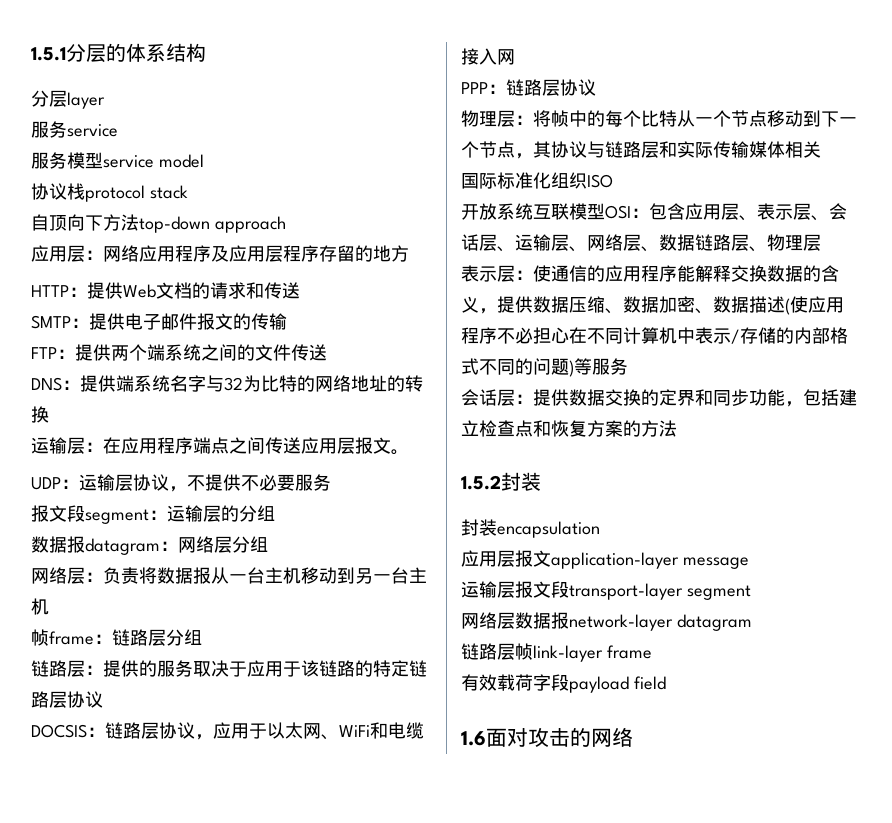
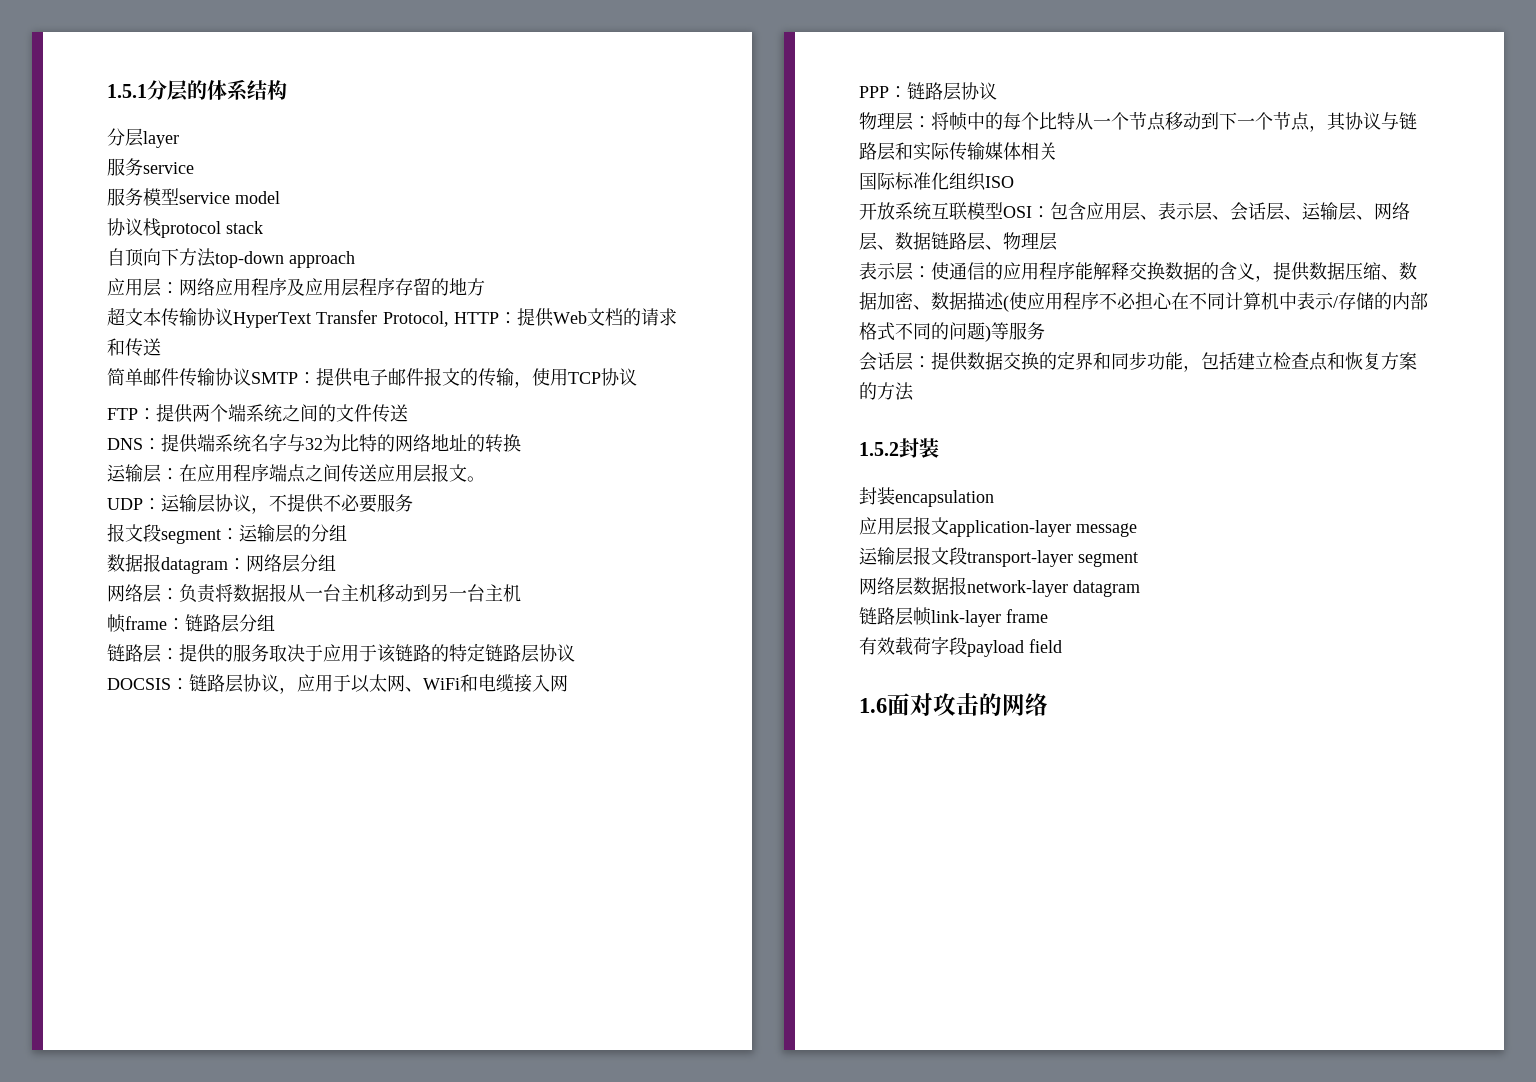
(409, 253) none -> [107,307,449,328] 超文本传输协议HyperText Transfer Protocol,
(300, 290) none -> [107,368,251,387] 简单邮件传输协议
(287, 321) none -> [514,368,637,388] ，使用TCP协议

